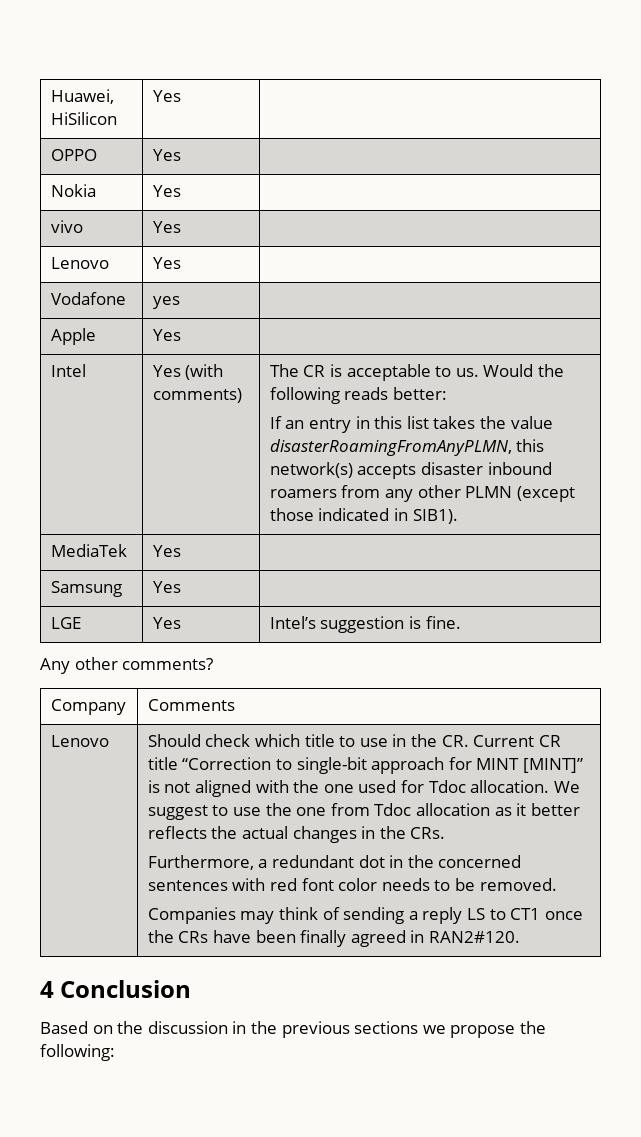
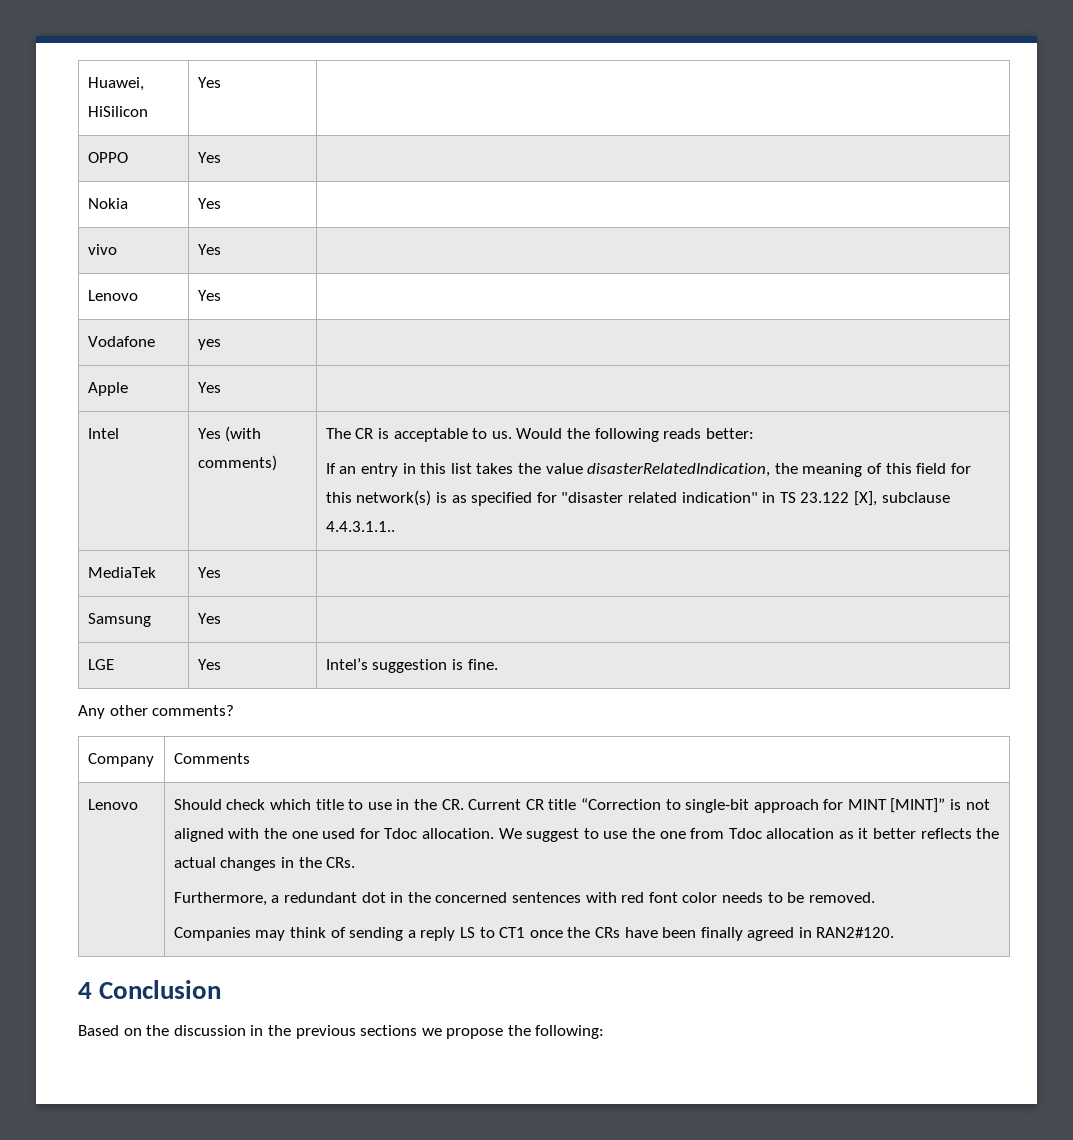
[269,439,545,456] [269,462,552,479] [269,485,575,502] [269,508,458,524] disasterRoamingFromAnyPLMN, this network(s) accepts disaster inbound roamers from any other PLMN (except those indicated in SIB1). -> [587,463,971,477] [325,490,950,506] [325,521,395,532] disasterRelatedIndication, the meaning of this field for this network(s) is as specified for "disaster related indication" in TS 23.122 [X], subclause 4.4.3.1.1..

